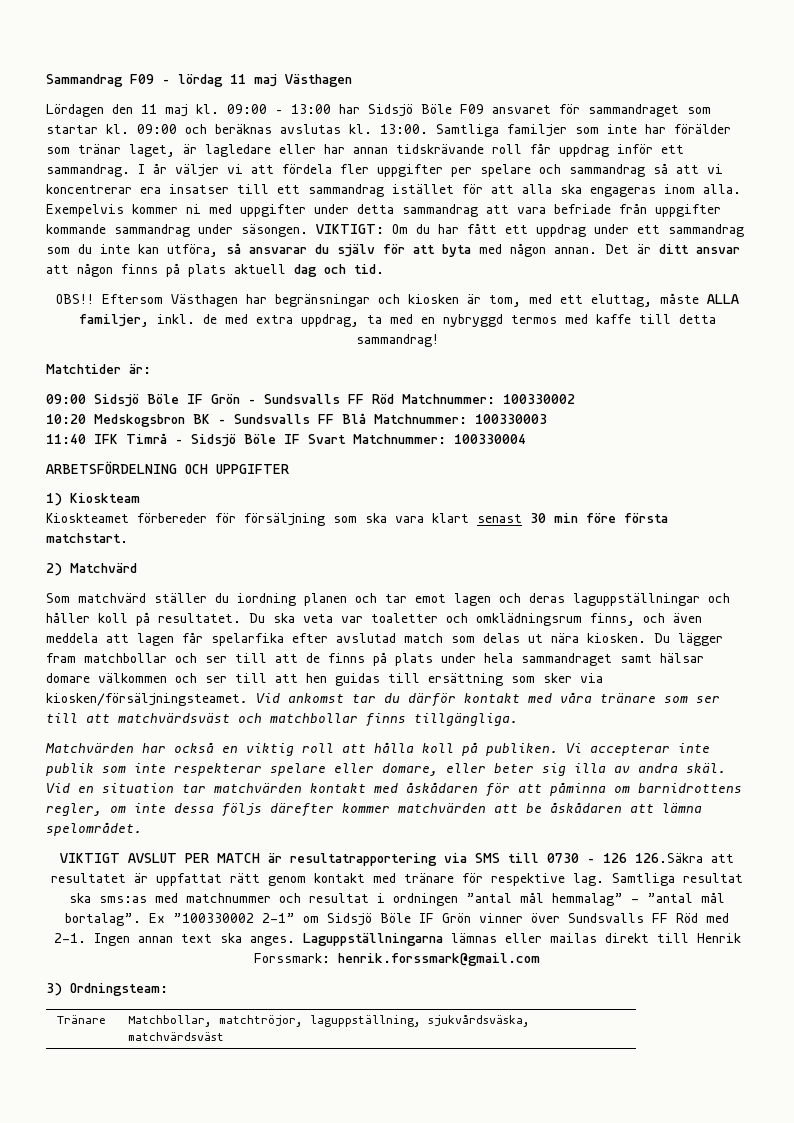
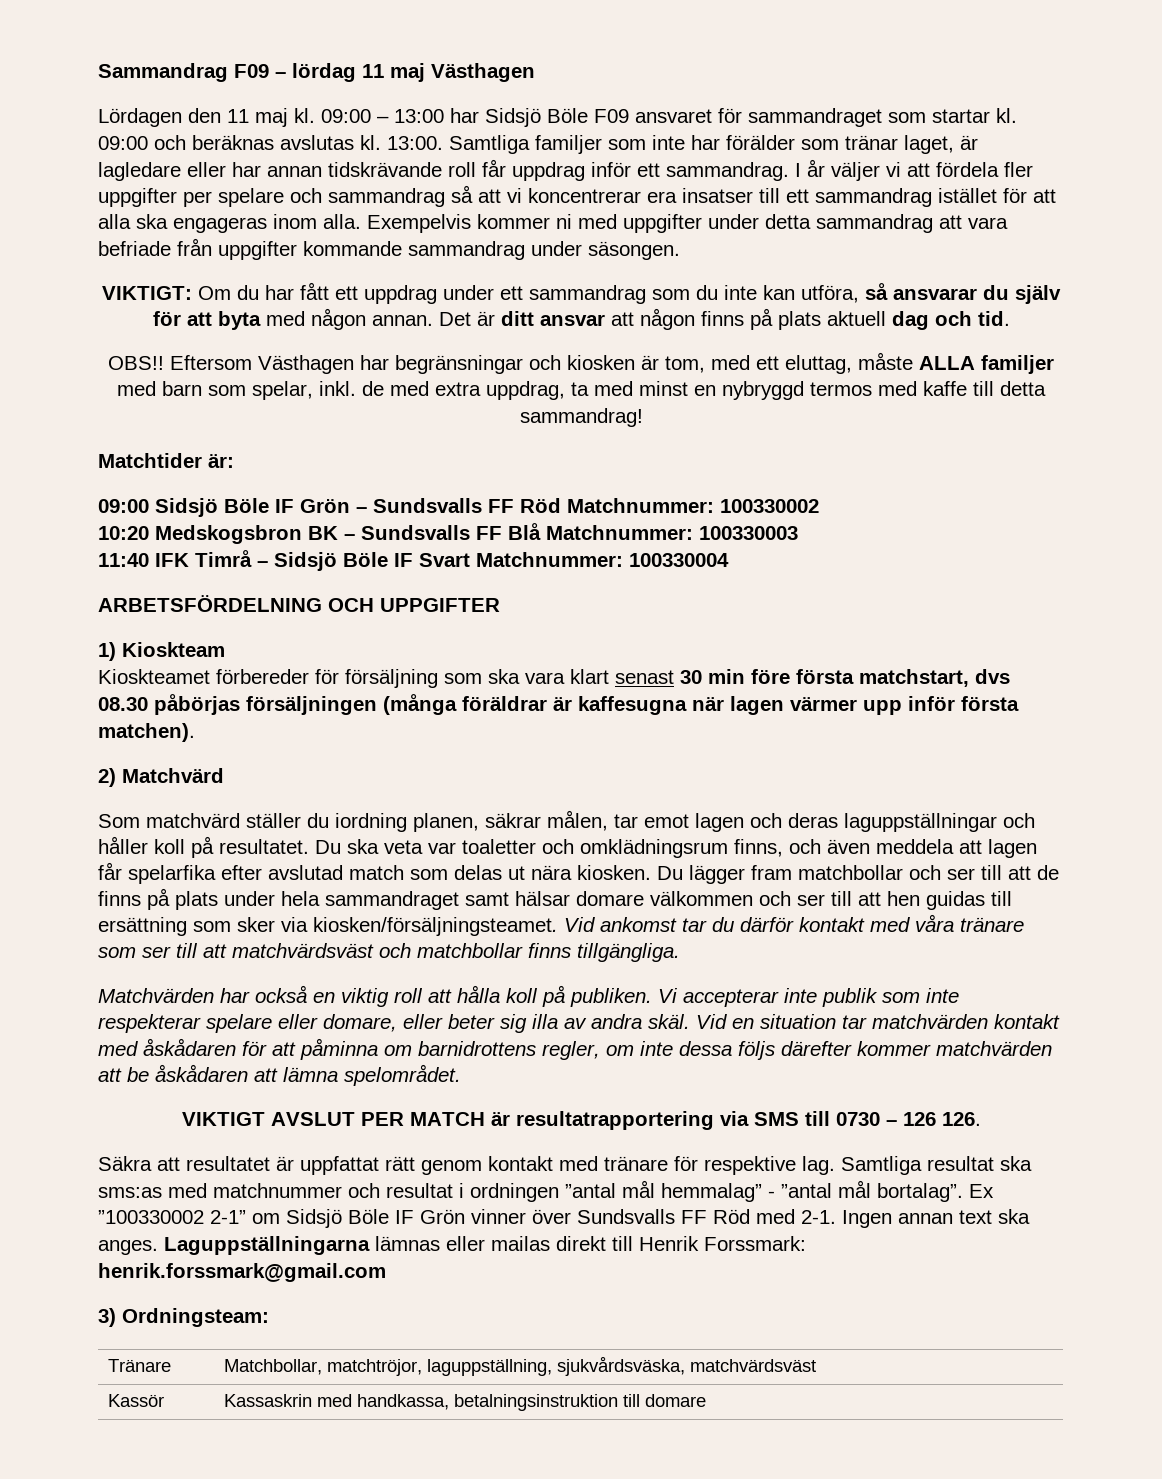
(308, 230) none -> (680, 250) //
[78,314,149,327] familjer, -> [981,355,1054,374] [117,381,313,400] familjer med barn som spelar,
(413, 319) none -> [639,381,688,396] minst
[46,533,128,543] matchstart. -> [859,669,1010,687] [98,694,1019,715] [98,723,195,742] matchstart, dvs 08.30 påbörjas försäljningen (många föräldrar är kaffesugna när lagen värmer upp inför första matchen).
[304,593,377,606] planen och -> [413,810,608,832] planen, säkrar målen,
[635,853,703,863] 126.Säkra -> [941,1112,981,1126] [98,1156,152,1171] 126. // Säkra
(224, 1036) none -> [108,1394,165,1407] [224,1394,707,1411] // Kassör | Kassaskrin med handkassa, betalningsinstruktion till domare

